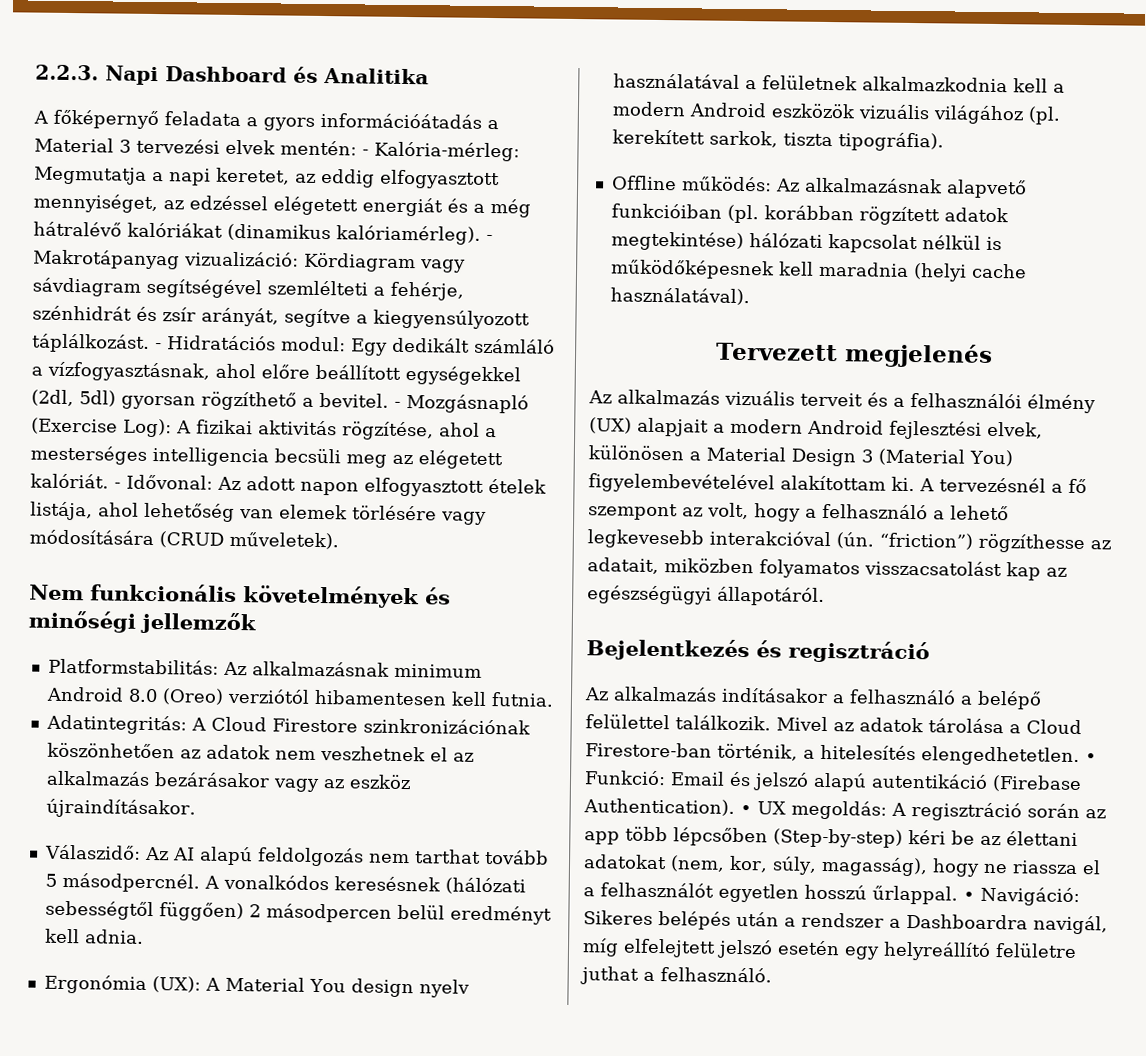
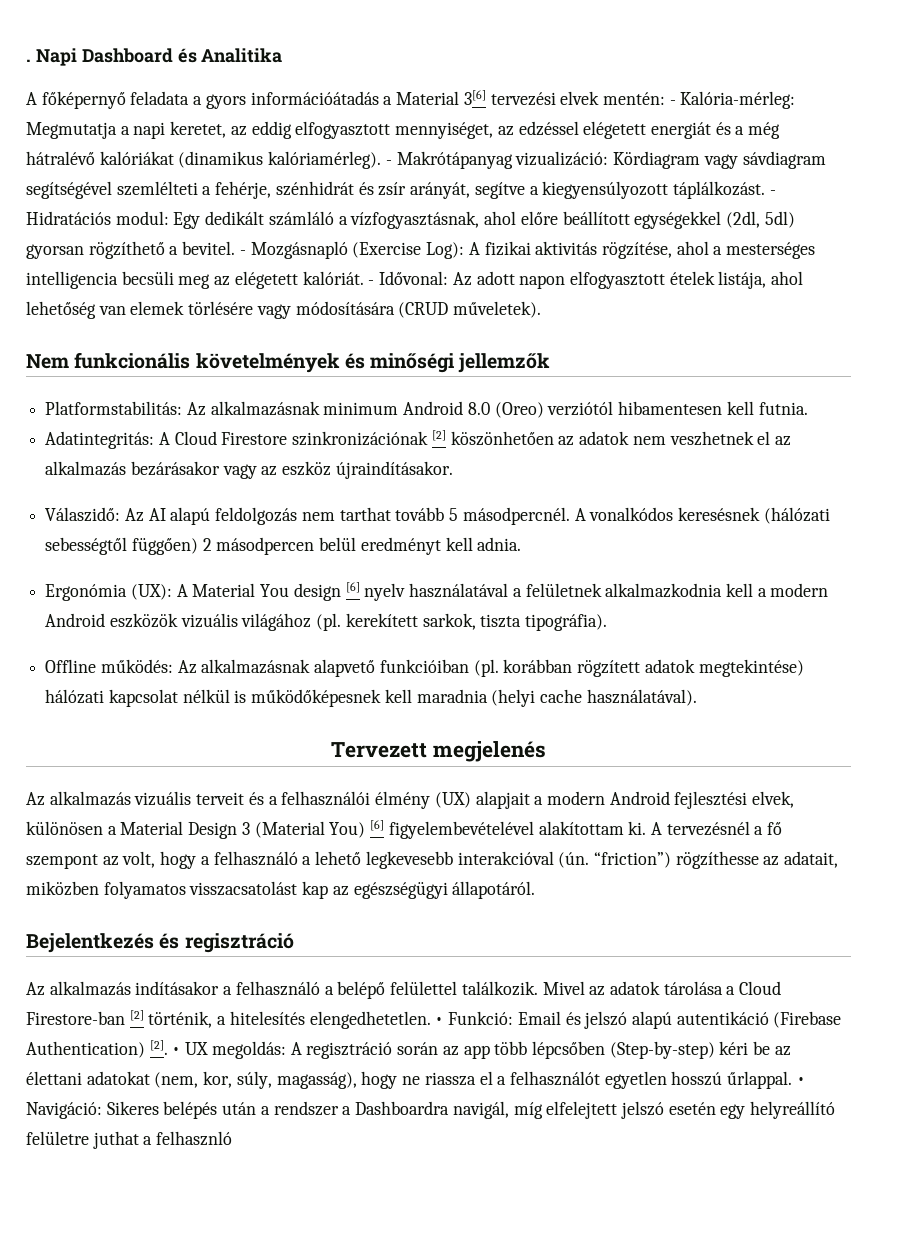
[35,64,99,81] 2.2.3. -> [26,59,31,62] .
[119,139,131,153] 3 -> [463,90,486,105] 3[6]
[33,249,180,270] Makrotápanyag -> [396,151,513,169] Makrótápanyag
(531, 726) none -> [431,430,446,441] [2]
(414, 988) none -> [345,582,360,593] [6]
(1013, 458) none -> [370,820,385,831] [6]
(712, 750) none -> [129,1010,144,1021] [2]
[583,798,735,816] Authentication). -> [26,1040,168,1058] Authentication) [2].
[660,967,772,983] felhasználó. -> [156,1131,233,1146] felhasznló

